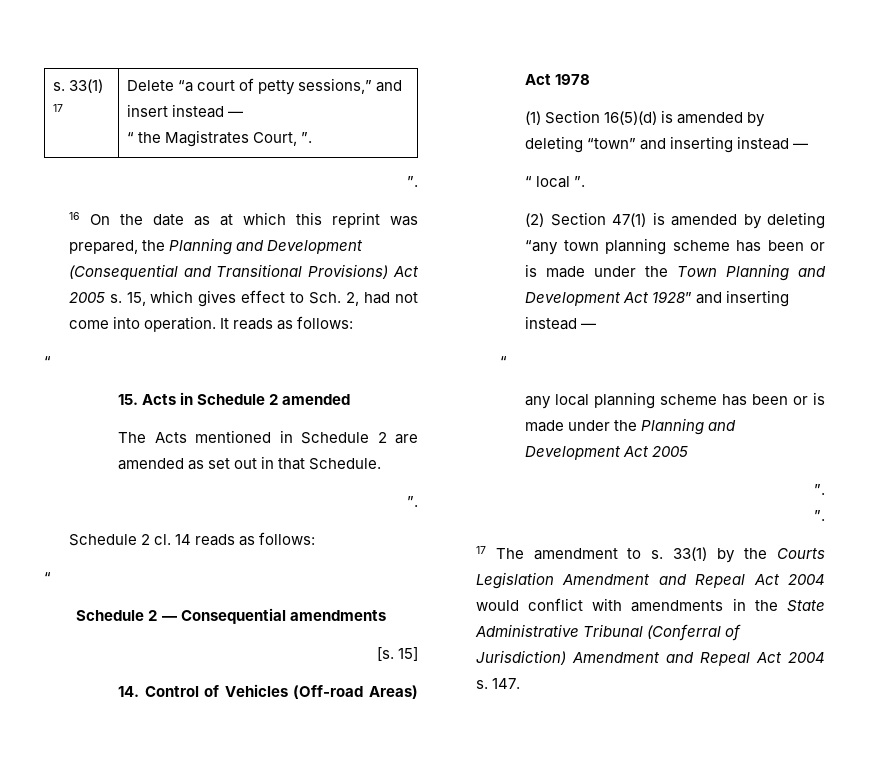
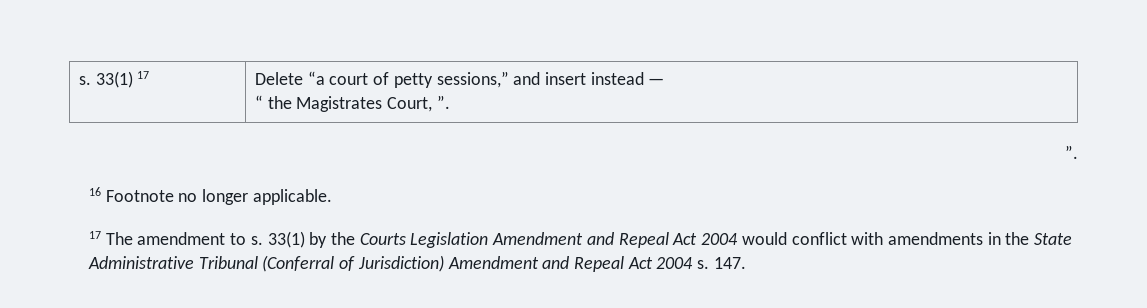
[89,212,418,228] [68,238,363,255] [68,264,419,280] [68,290,418,307] [68,316,353,332] [44,356,51,367] [118,392,351,405] [118,430,418,444] [118,456,382,470] [407,496,418,507] [68,532,315,546] [44,572,51,583] [76,608,386,624] [376,647,418,661] [118,684,419,699] [525,74,591,85] [525,110,766,127] [525,136,809,153] [525,176,586,188] [525,212,825,229] [525,238,825,255] [525,264,826,281] [525,290,790,307] [525,316,597,330] [500,356,508,367] [525,392,825,409] [525,418,737,435] [525,446,689,460] [814,484,825,495] [814,510,825,521] On the date as at which this reprint was prepared, the Planning and Development (Consequential and Transitional Provisions) Act 2005 s. 15, which gives effect to Sch. 2, had not come into operation. It reads as follows: // “ // 15. Acts in Schedule 2 amended // The Acts mentioned in Schedule 2 are amended as set out in that Schedule. // ”. // Schedule 2 cl. 14 reads as follows: // “ // Schedule 2 — Consequential amendments // [s. 15] // 14. Control of Vehicles (Off-road Areas) Act 1978 // (1) Section 16(5)(d) is amended by deleting “town” and inserting instead — // “ local ”. // (2) Section 47(1) is amended by deleting “any town planning scheme has been or is made under the Town Planning and Development Act 1928” and inserting instead — // “ // any local planning scheme has been or is made under the Planning and Development Act 2005 // ”. // ”. -> [105,189,332,205] Footnote no longer applicable.

